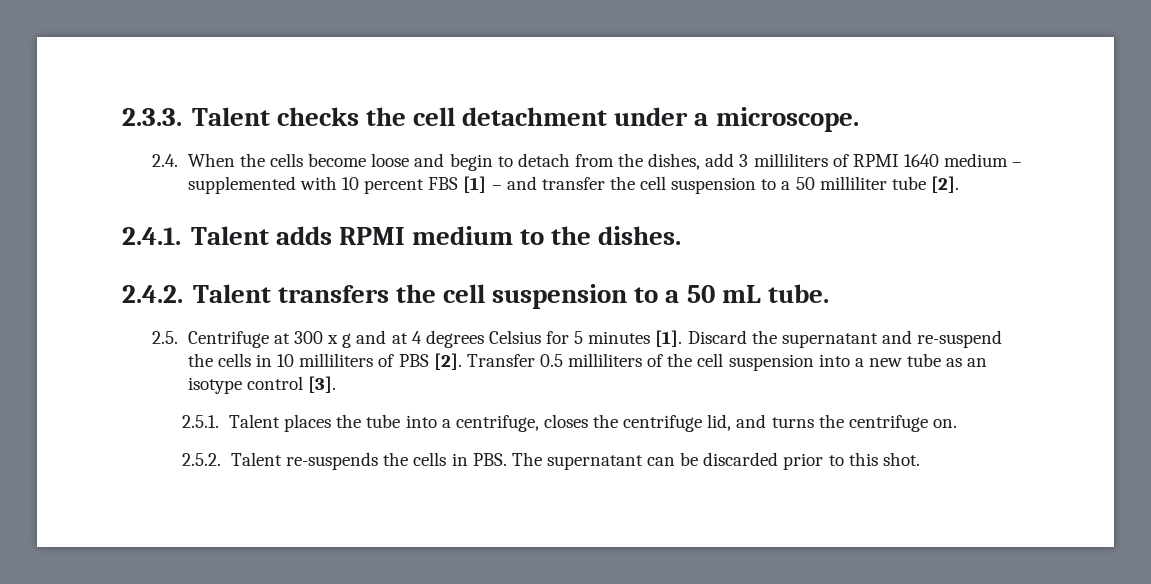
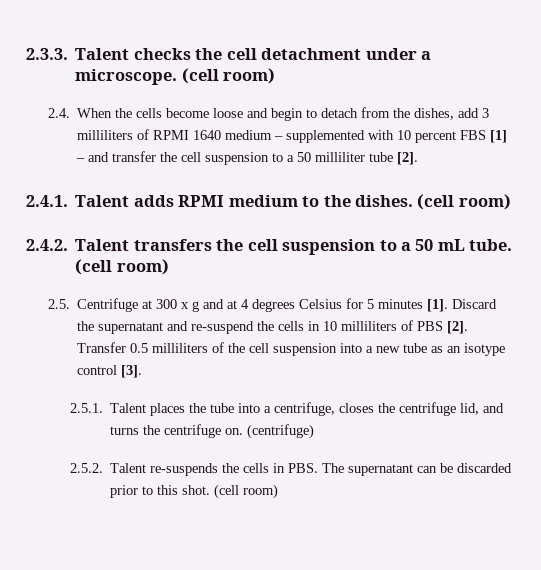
(859, 119) none -> [181,68,276,84] (cell room)
(682, 235) none -> [417,194,511,210] (cell room)
(829, 293) none -> [75,259,169,275] (cell room)
(957, 423) none -> [246,424,314,439] (centrifuge)
(920, 459) none -> [213,484,278,499] (cell room)

